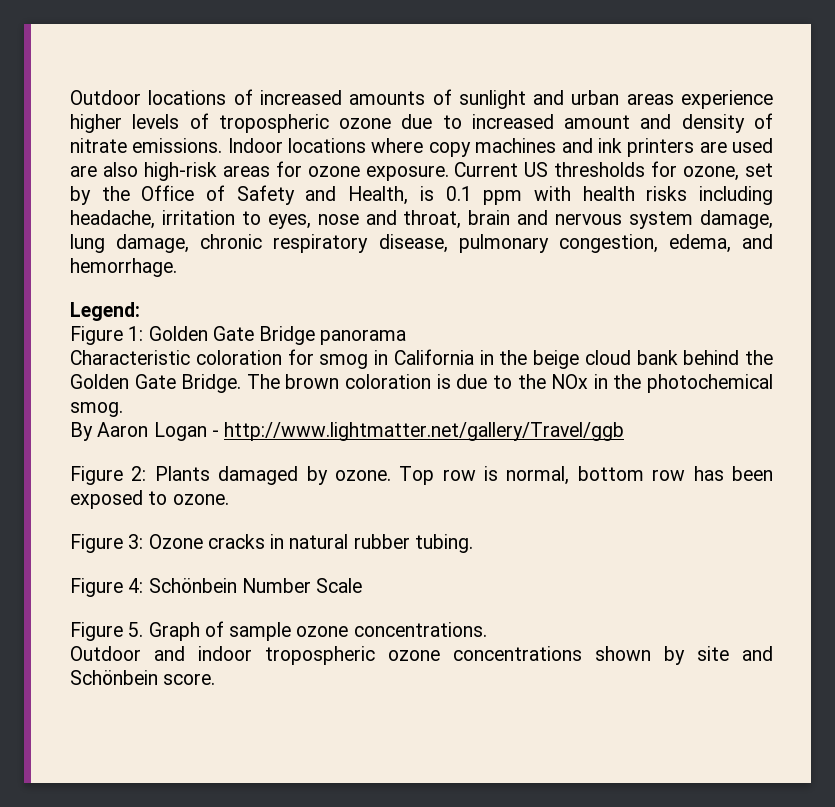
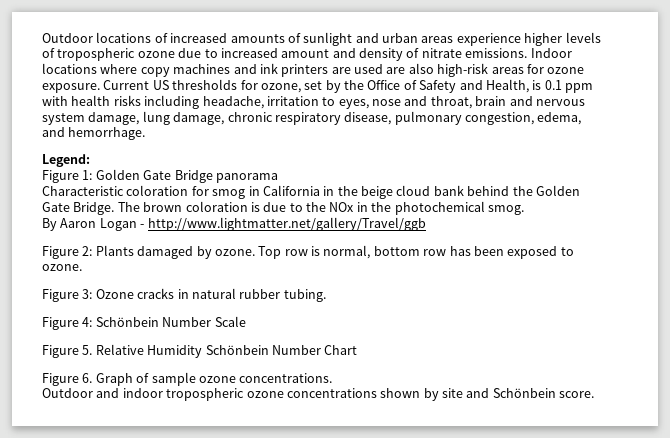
(144, 629) none -> [95,344,358,358] [42,373,93,386] Relative Humidity Schönbein Number Chart // Figure 6.

